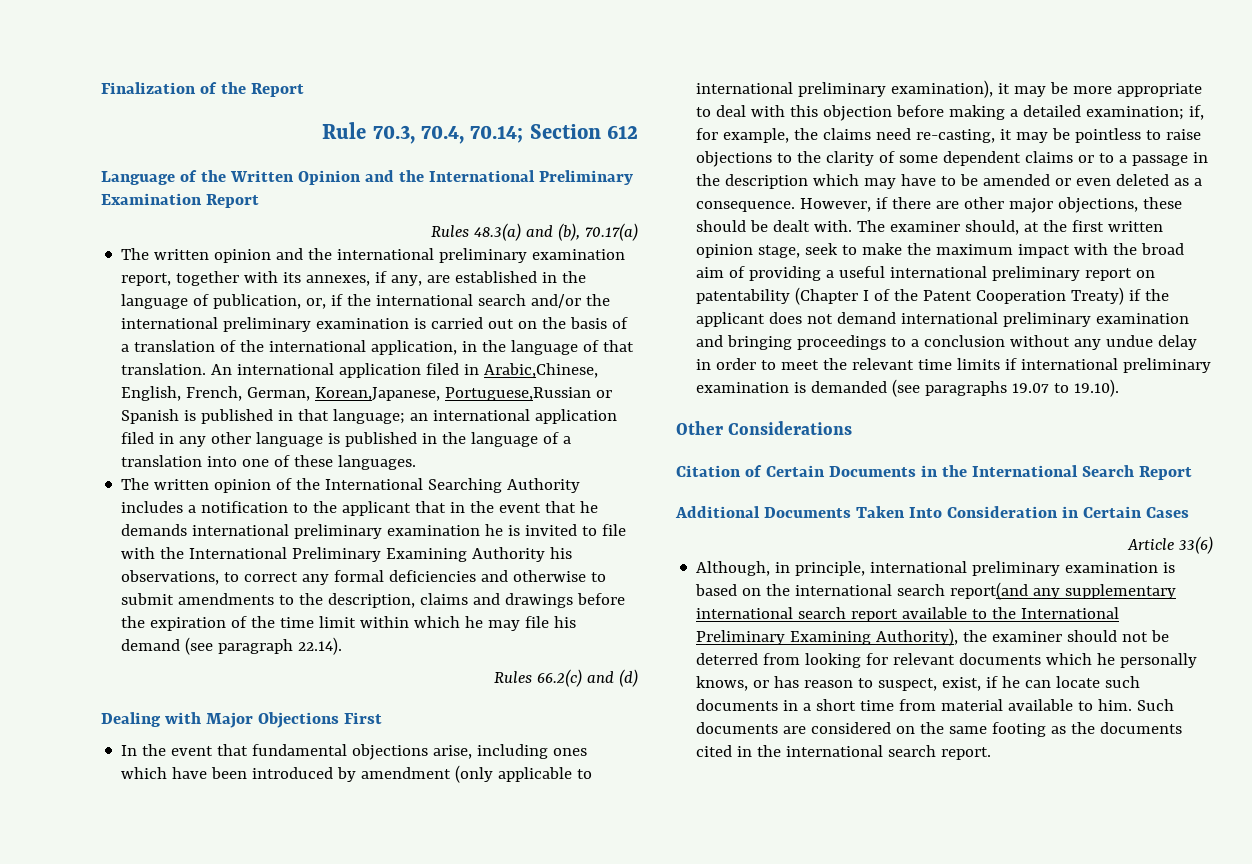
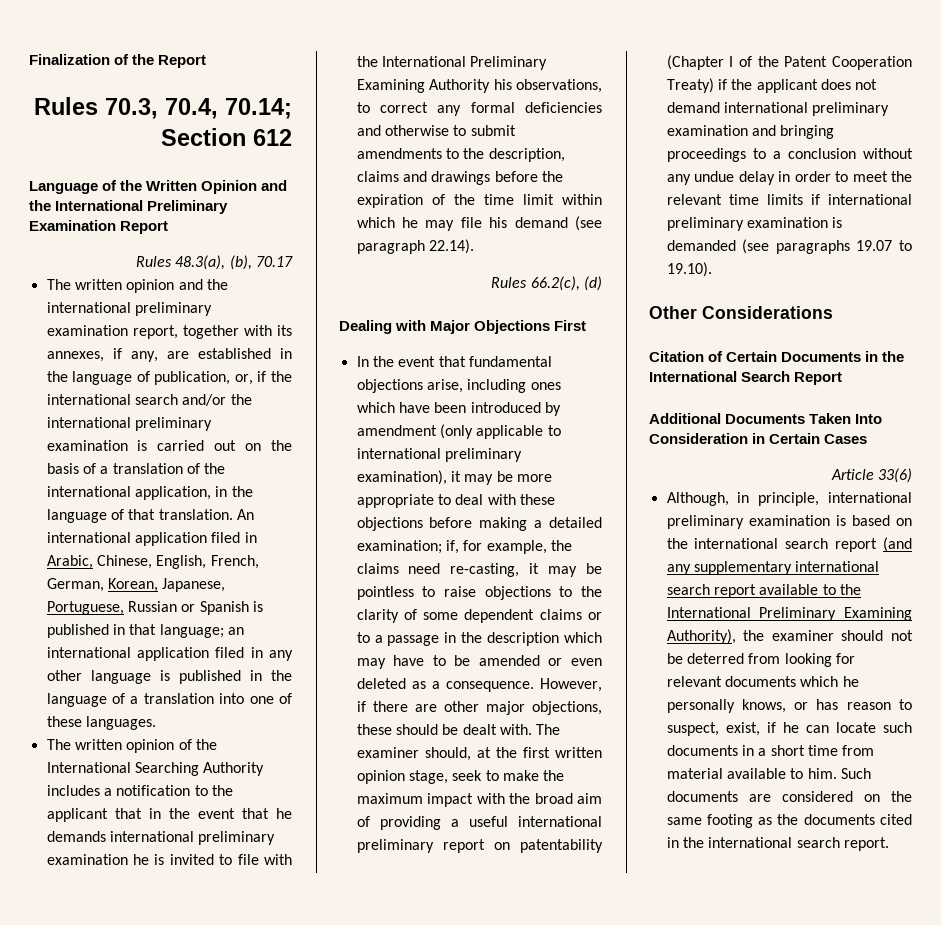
[322,122,367,139] Rule -> [34,97,98,115] Rules
[474,223,638,241] 48.3(a) and (b), 70.17(a) -> [175,255,293,270] 48.3(a), (b), 70.17
[484,363,599,378] Arabic,Chinese, -> [46,555,152,569] Arabic, Chinese,
[315,387,592,401] Korean,Japanese, Portuguese,Russian -> [107,578,226,592] [46,601,177,615] Korean, Japanese, Portuguese, Russian
[537,669,615,687] 66.2(c) and -> [530,276,580,291] 66.2(c),
[790,105,893,121] this objection -> [519,494,555,505] [356,517,423,531] these objections
[950,582,1029,600] report(and -> [835,537,912,552] report (and

